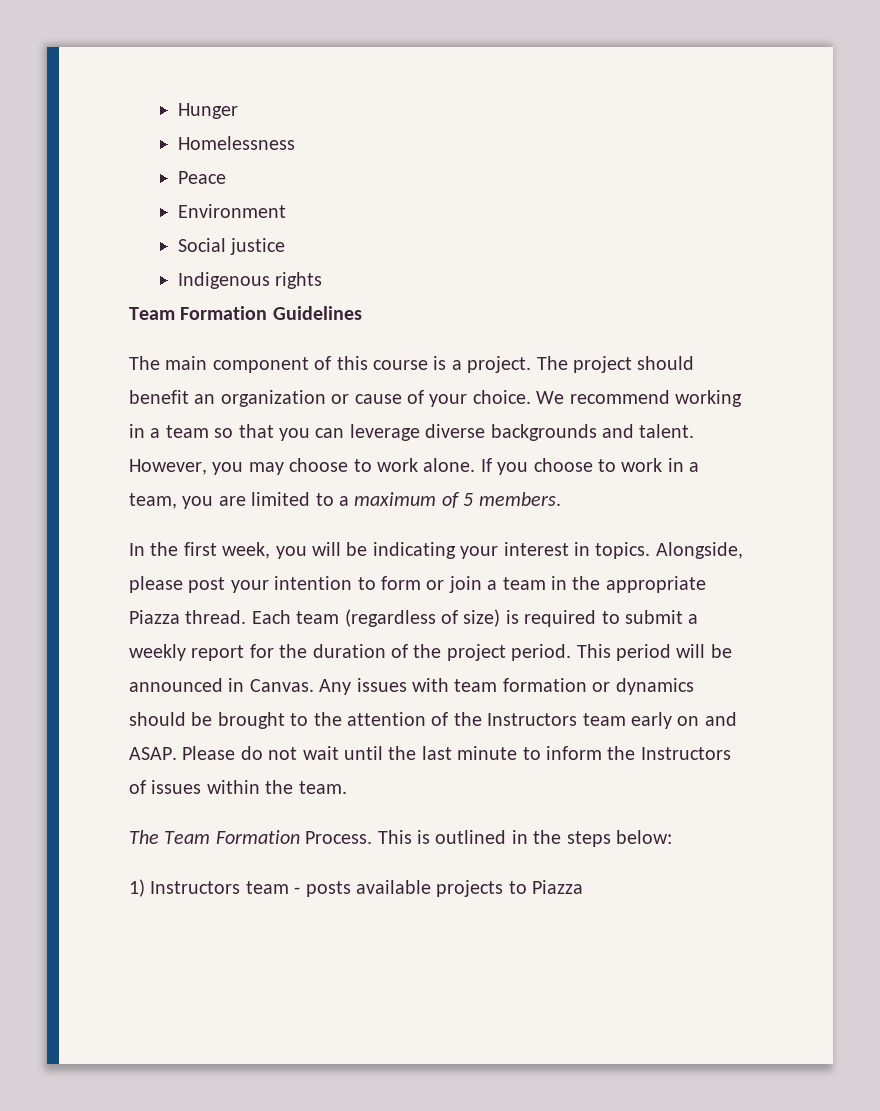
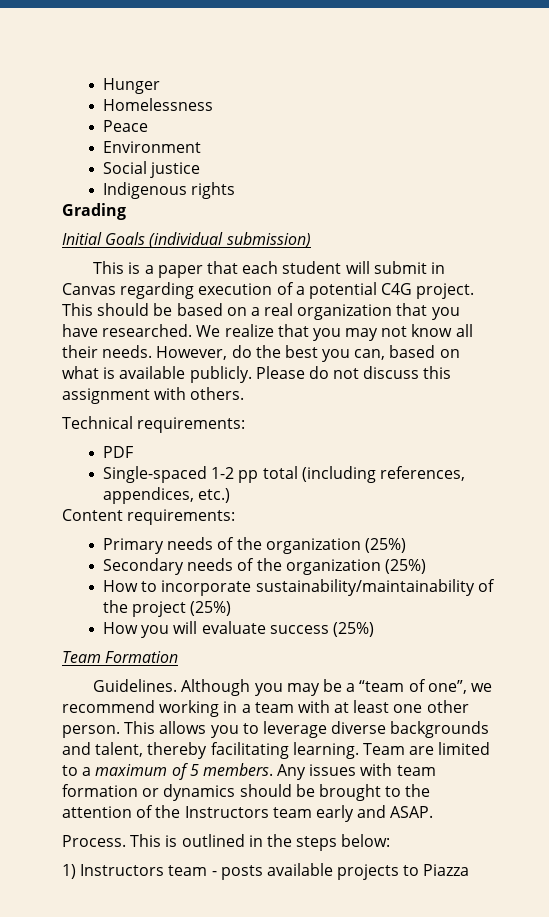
[129,306,362,320] [129,356,695,373] [129,390,565,407] Team Formation Guidelines // The main component of this course is a project. The project should benefit an organization or cause of your choice. We -> [62,203,126,220] [62,232,311,248] [93,261,445,278] [62,282,475,299] [62,303,460,320] [62,324,473,341] [62,345,460,362] [62,366,452,383] [62,387,245,404] [62,416,246,433] [102,446,133,458] [102,466,465,483] [102,487,231,504] [62,509,236,525] [102,537,406,554] [102,558,426,575] [102,579,495,596] [102,600,232,617] [102,621,374,638] [62,651,179,663] [93,679,492,696] Grading // Initial Goals (individual submission) // This is a paper that each student will submit in Canvas regarding execution of a potential C4G project. This should be based on a real organization that you have researched. We realize that you may not know all their needs. However, do the best you can, based on what is available publicly. Please do not discuss this assignment with others. // Technical requirements: // PDF // Single-spaced 1-2 pp total (including references, appendices, etc.) // Content requirements: // Primary needs of the organization (25%) // Secondary needs of the organization (25%) // How to incorporate sustainability/maintainability of the project (25%) // How you will evaluate success (25%) // Team Formation // Guidelines. Although you may be a “team of one”, we
[214,424,695,441] [129,458,700,475] [129,493,214,509] so that you can leverage diverse backgrounds and talent. However, you may choose to work alone. If you choose to work in a team, you -> [297,700,469,713] [62,721,490,738] [62,742,405,759] with at least one other person. This allows you to leverage diverse backgrounds and talent, thereby facilitating learning. Team
[129,542,743,559] [129,576,706,593] [129,609,699,627] [129,644,732,661] [129,678,314,692] // In the first week, you will be indicating your interest in topics. Alongside, please post your intention to form or join a team in the appropriate Piazza thread. Each team (regardless of size) is required to submit a weekly report for the duration of the project period. This period will be announced in Canvas. -> (273, 769) none
[677,716,700,726] on -> (354, 813) none
[182,746,731,760] [129,780,347,794] [129,830,300,844] Please do not wait until the last minute to inform the Instructors of issues within the team. // The Team Formation -> (434, 812) //

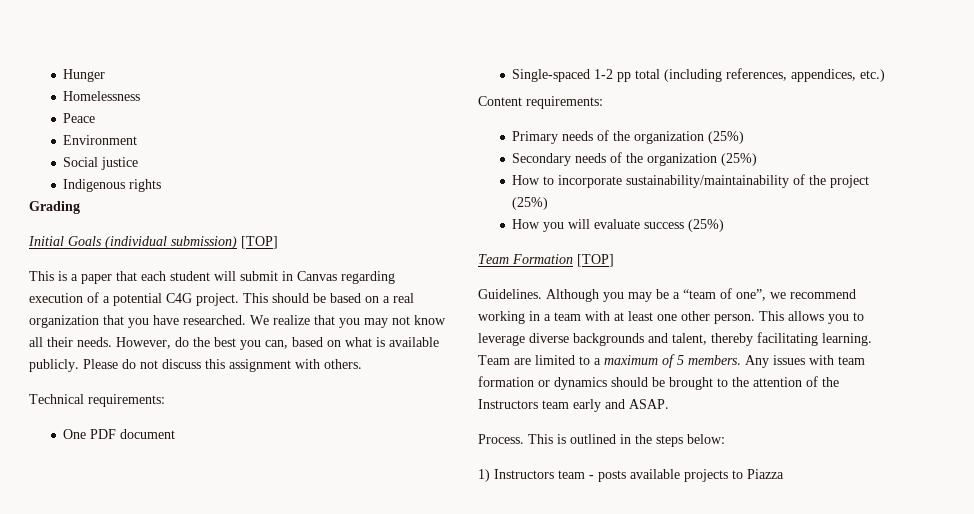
(311, 240) none -> [241,236,278,249] [TOP]
(246, 425) none -> [63,429,87,439] One
(133, 452) none -> [120,429,176,439] document
(179, 657) none -> [577,254,614,267] [TOP]

